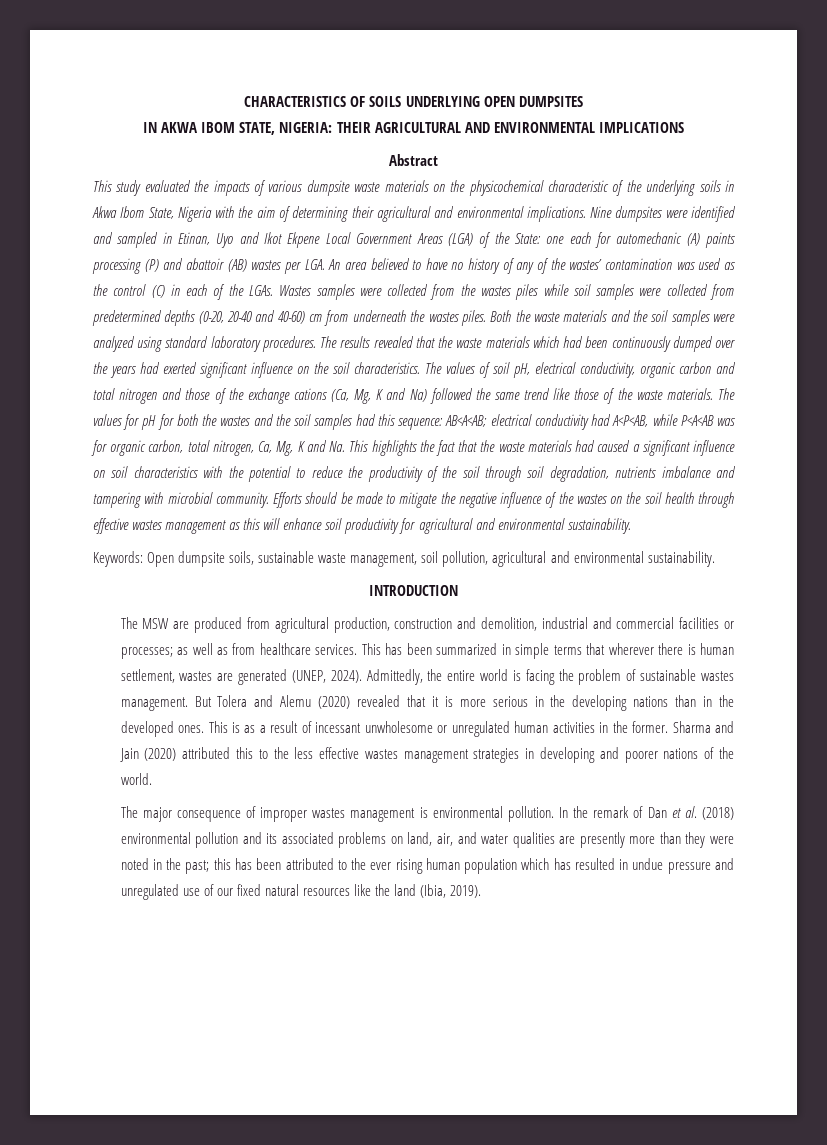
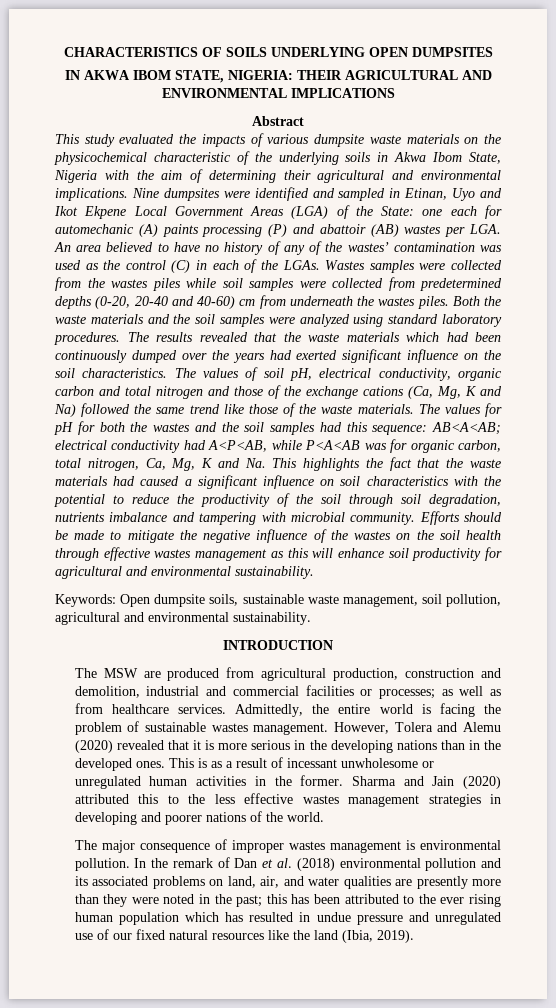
[361,643,734,659] [120,669,362,685] This has been summarized in simple terms that wherever there is human settlement, wastes are generated (UNEP, 2024). -> (226, 709) none
[194,696,212,707] But -> [334,722,390,734] However,

